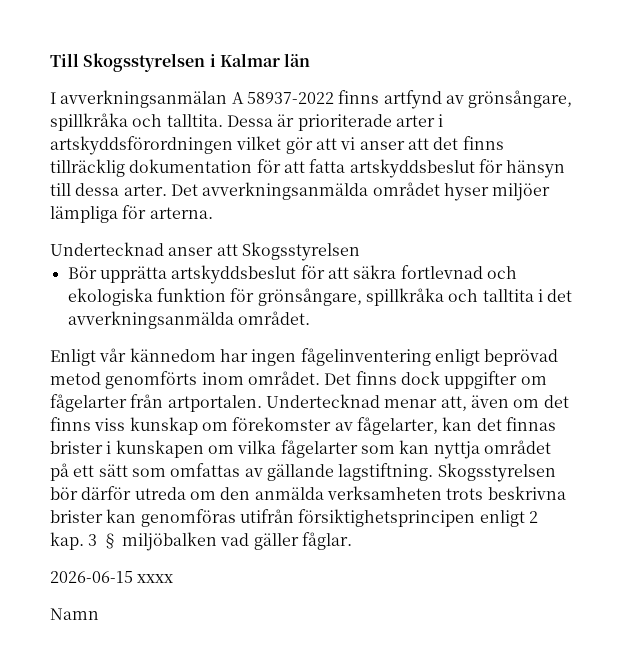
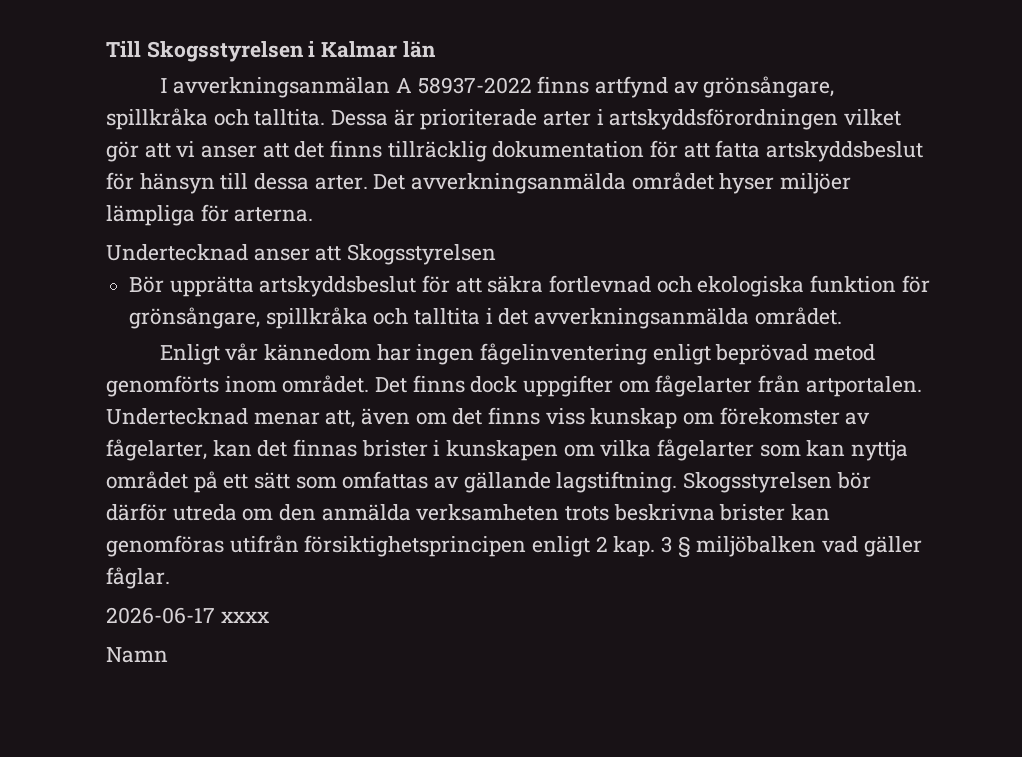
[50,571,133,583] 2026-06-15 -> [106,607,215,624] 2026-06-17

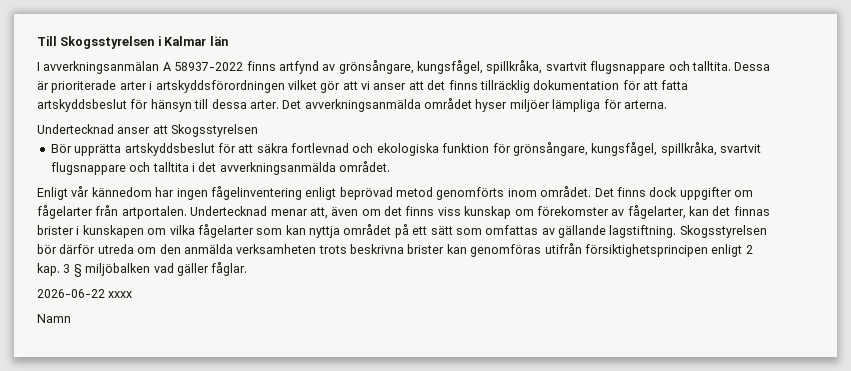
[106,108,208,130] spillkråka -> [417,60,666,74] kungsfågel, spillkråka, svartvit flugsnappare
[265,307,368,329] spillkråka -> [591,142,761,156] [50,162,126,175] kungsfågel, spillkråka, svartvit flugsnappare
[106,607,215,624] 2026-06-17 -> [37,289,105,298] 2026-06-22

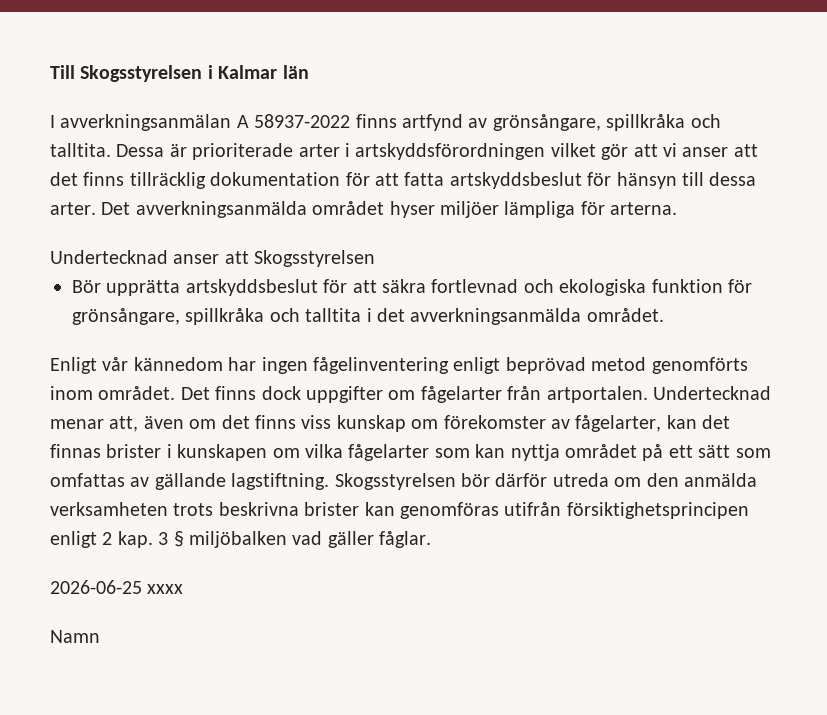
[417,60,666,74] kungsfågel, spillkråka, svartvit flugsnappare -> [606,114,686,131] spillkråka
[591,142,761,156] [50,162,126,175] kungsfågel, spillkråka, svartvit flugsnappare -> [185,308,265,325] spillkråka
[37,289,105,298] 2026-06-22 -> [50,580,142,594] 2026-06-25

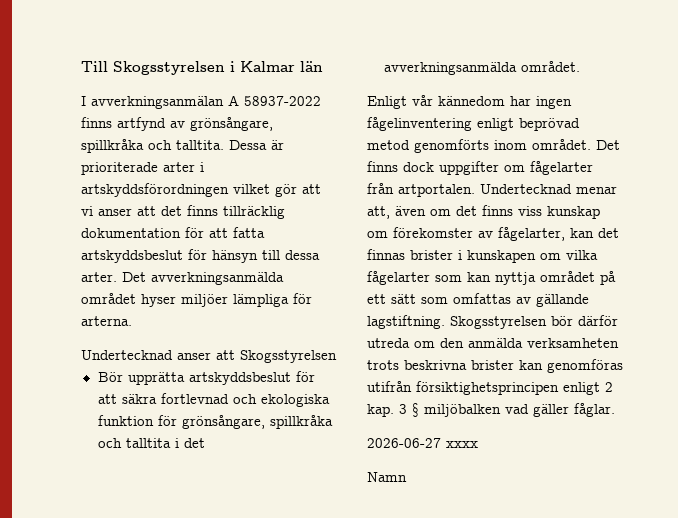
[50,580,142,594] 2026-06-25 -> [367,438,441,448] 2026-06-27

